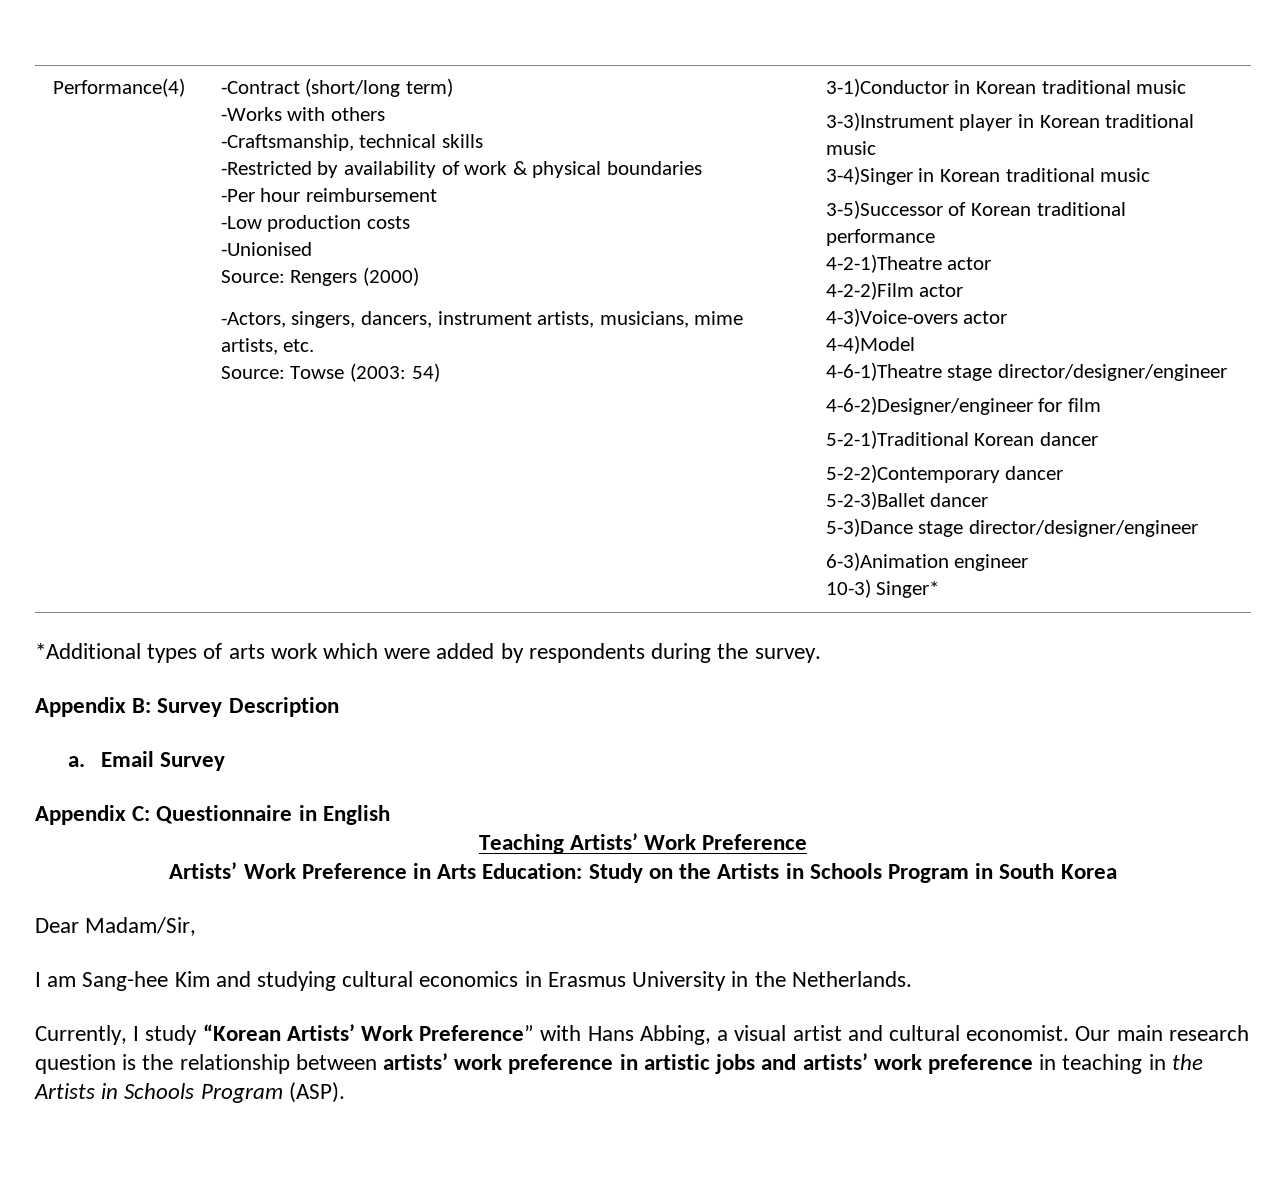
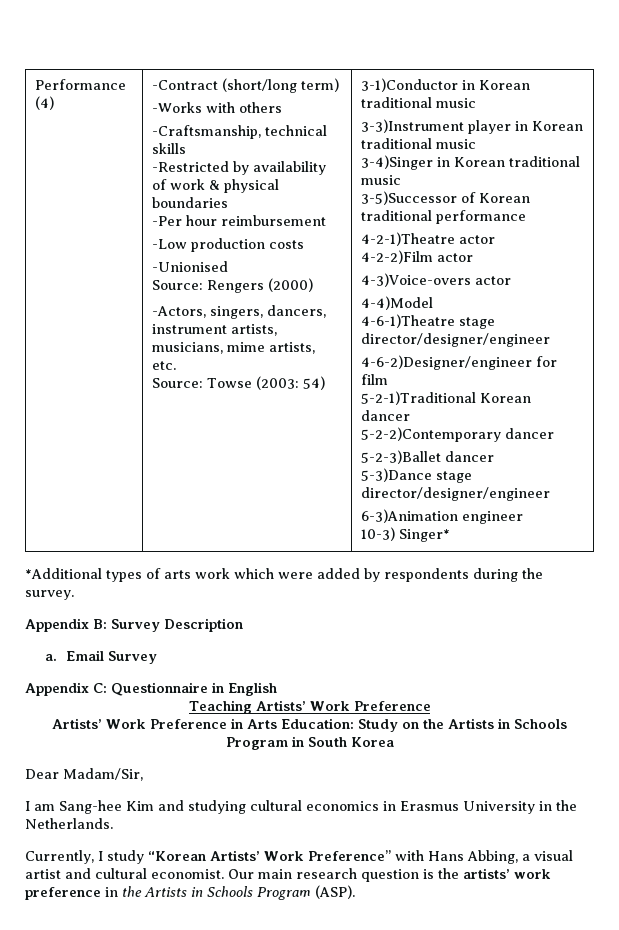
[52,78,185,97] Performance(4) -> [35,79,127,90] [35,96,55,110] Performance (4)
[179,1053,1166,1074] relationship between artists’ work preference in artistic jobs and artists’ work preference in teaching in -> [463,868,551,879] [25,887,118,900] artists’ work preference in

